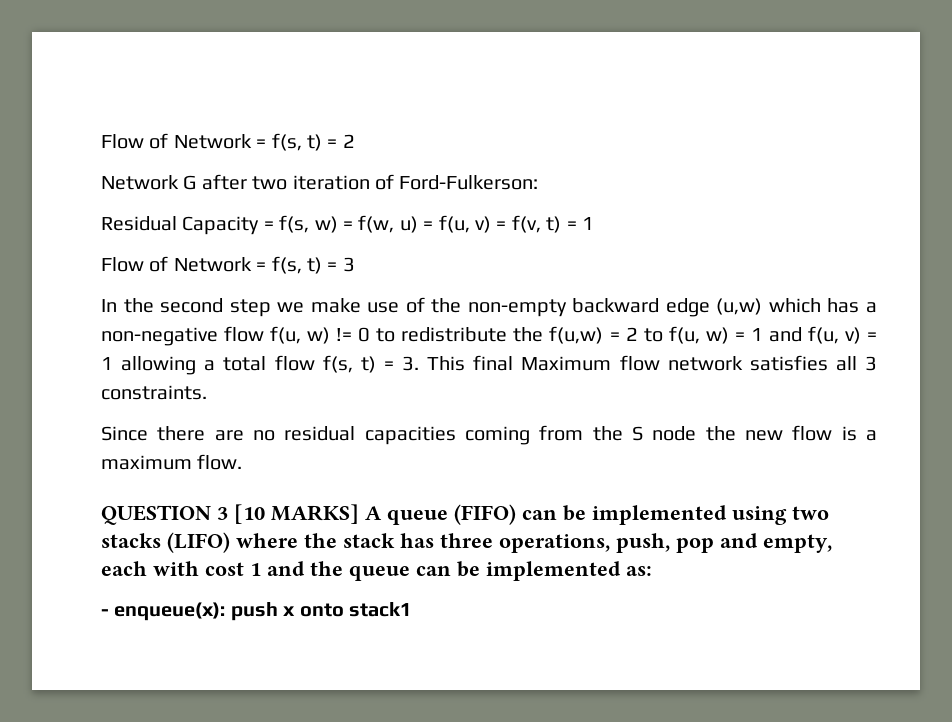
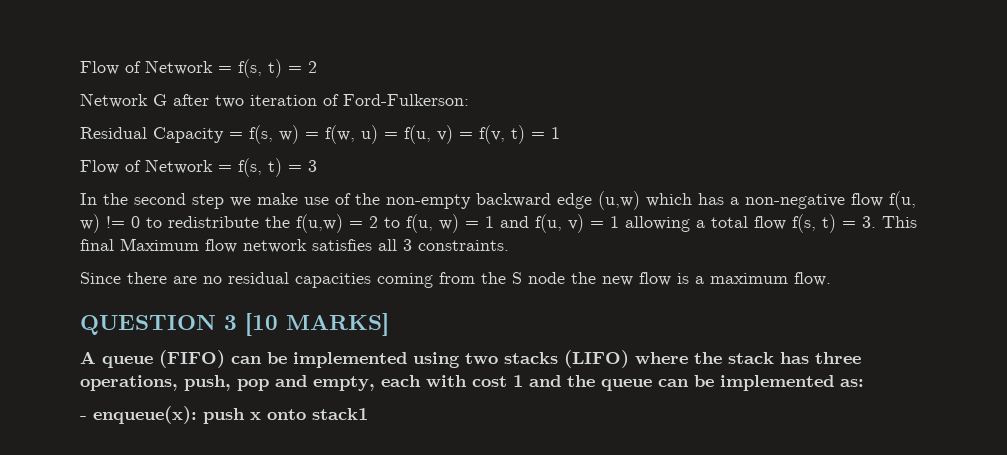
(359, 514) none -> (389, 324) //

